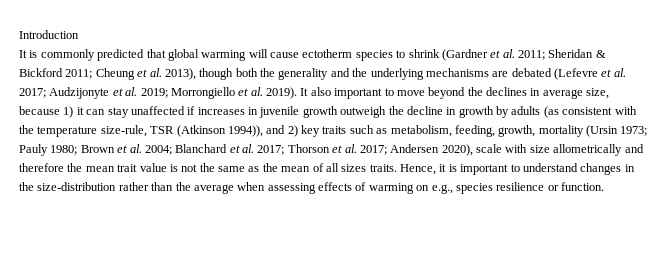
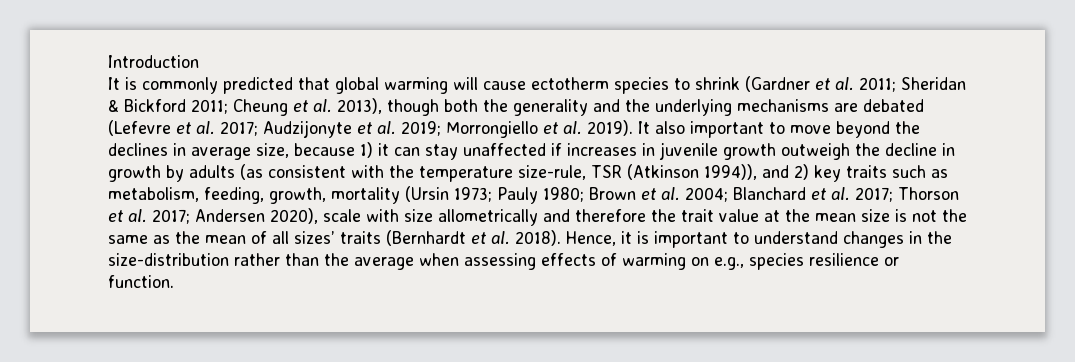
[85,166,115,172] mean -> (676, 215) none
(167, 167) none -> [764,209,890,222] at the mean size
[341,164,397,172] sizes traits. -> [294,230,561,246] sizes’ traits (Bernhardt et al. 2018).

